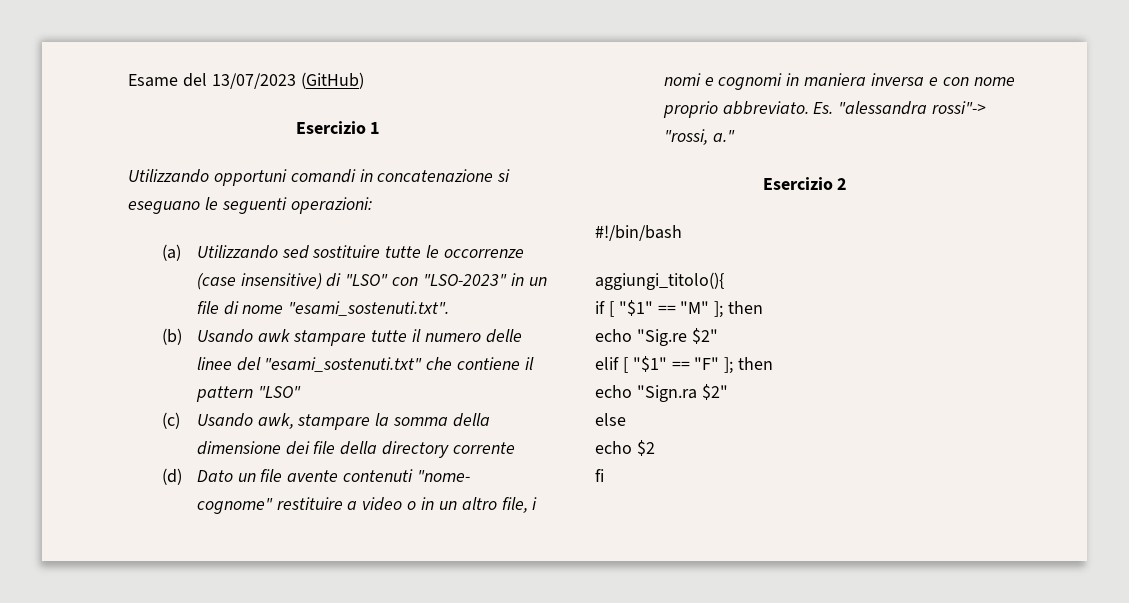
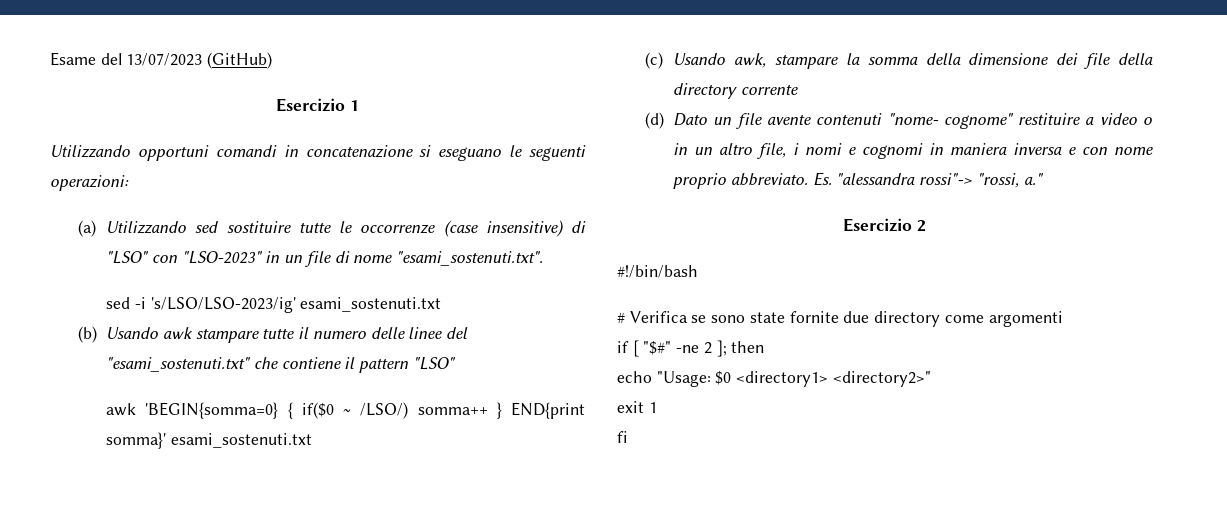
(450, 308) none -> [106,297,442,313] // sed -i 's/LSO/LSO-2023/ig' esami_sostenuti.txt
(301, 392) none -> [106,402,585,419] [106,432,312,449] // awk 'BEGIN{somma=0} { if($0 ~ /LSO/) somma++ } END{print somma}' esami_sostenuti.txt
[595,272,724,290] aggiungi_titolo(){ -> [617,311,1063,327] # Verifica se sono state fornite due directory come argomenti
[618,300,764,318] [595,328,718,346] [595,356,774,374] [595,384,728,402] [595,413,626,426] [595,440,655,456] "$1" == "M" ]; then // echo "Sig.re $2" // elif [ "$1" == "F" ]; then // echo "Sign.ra $2" // else // echo $2 -> [643,340,765,357] [617,371,931,387] [617,401,657,413] "$#" -ne 2 ]; then // echo "Usage: $0 <directory1> <directory2>" // exit 1

